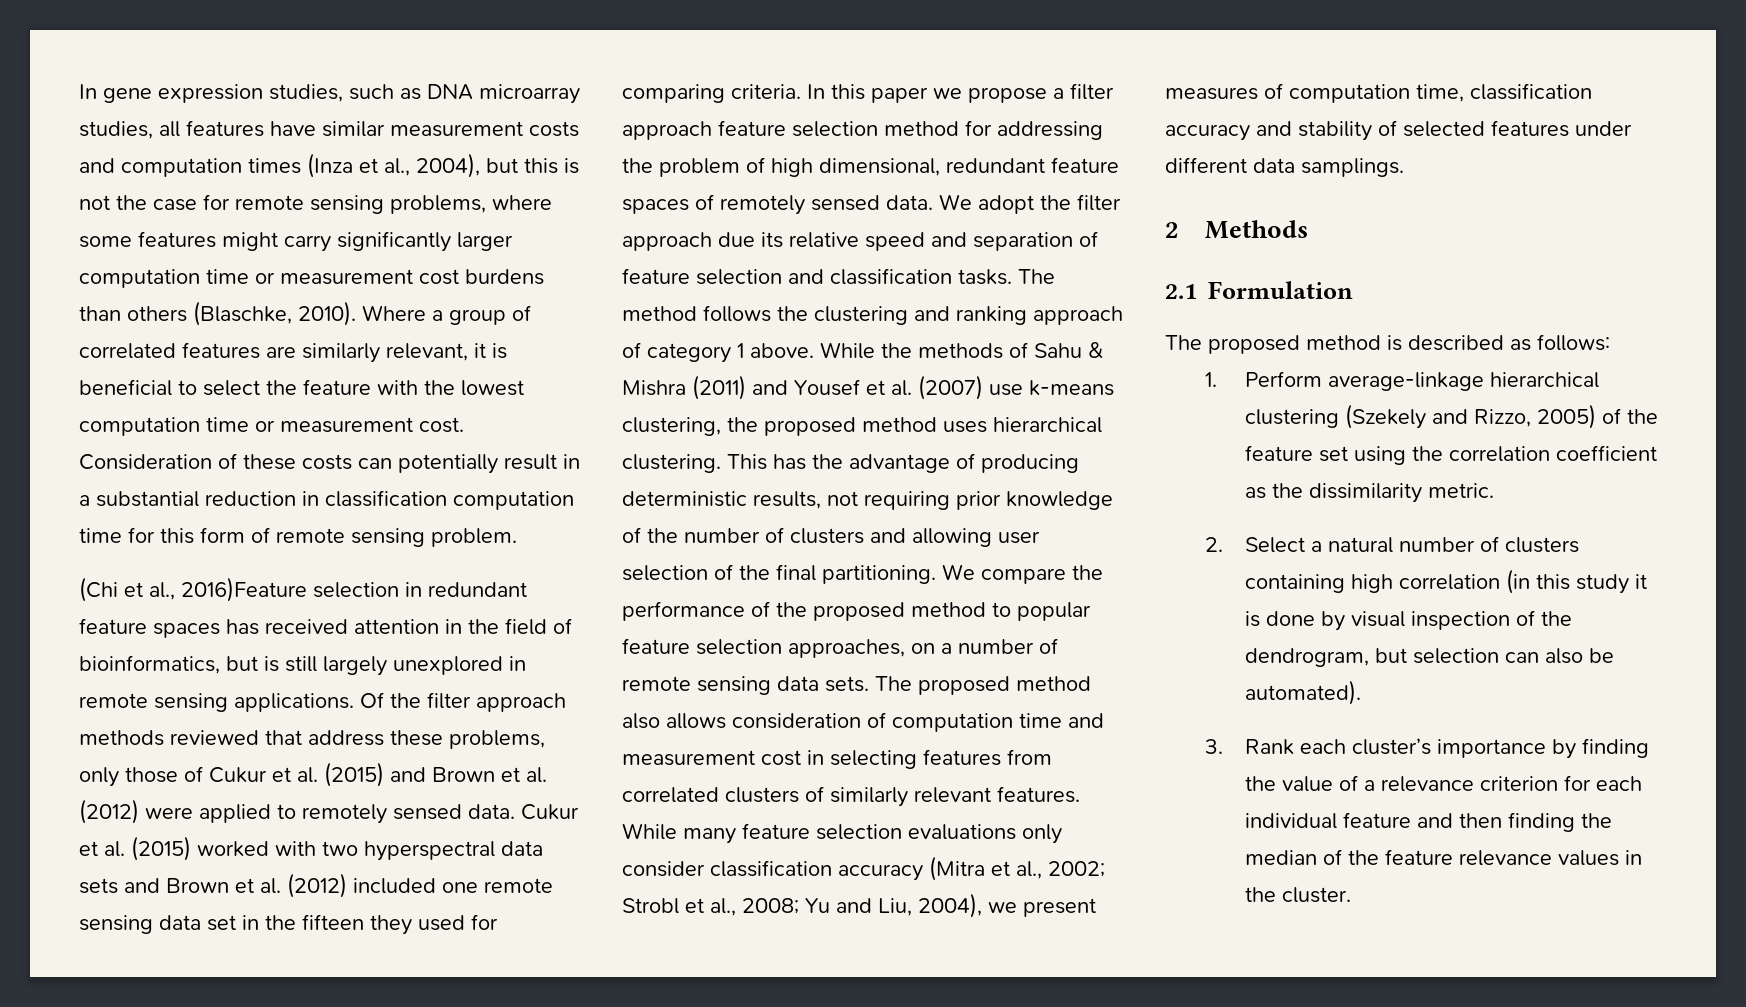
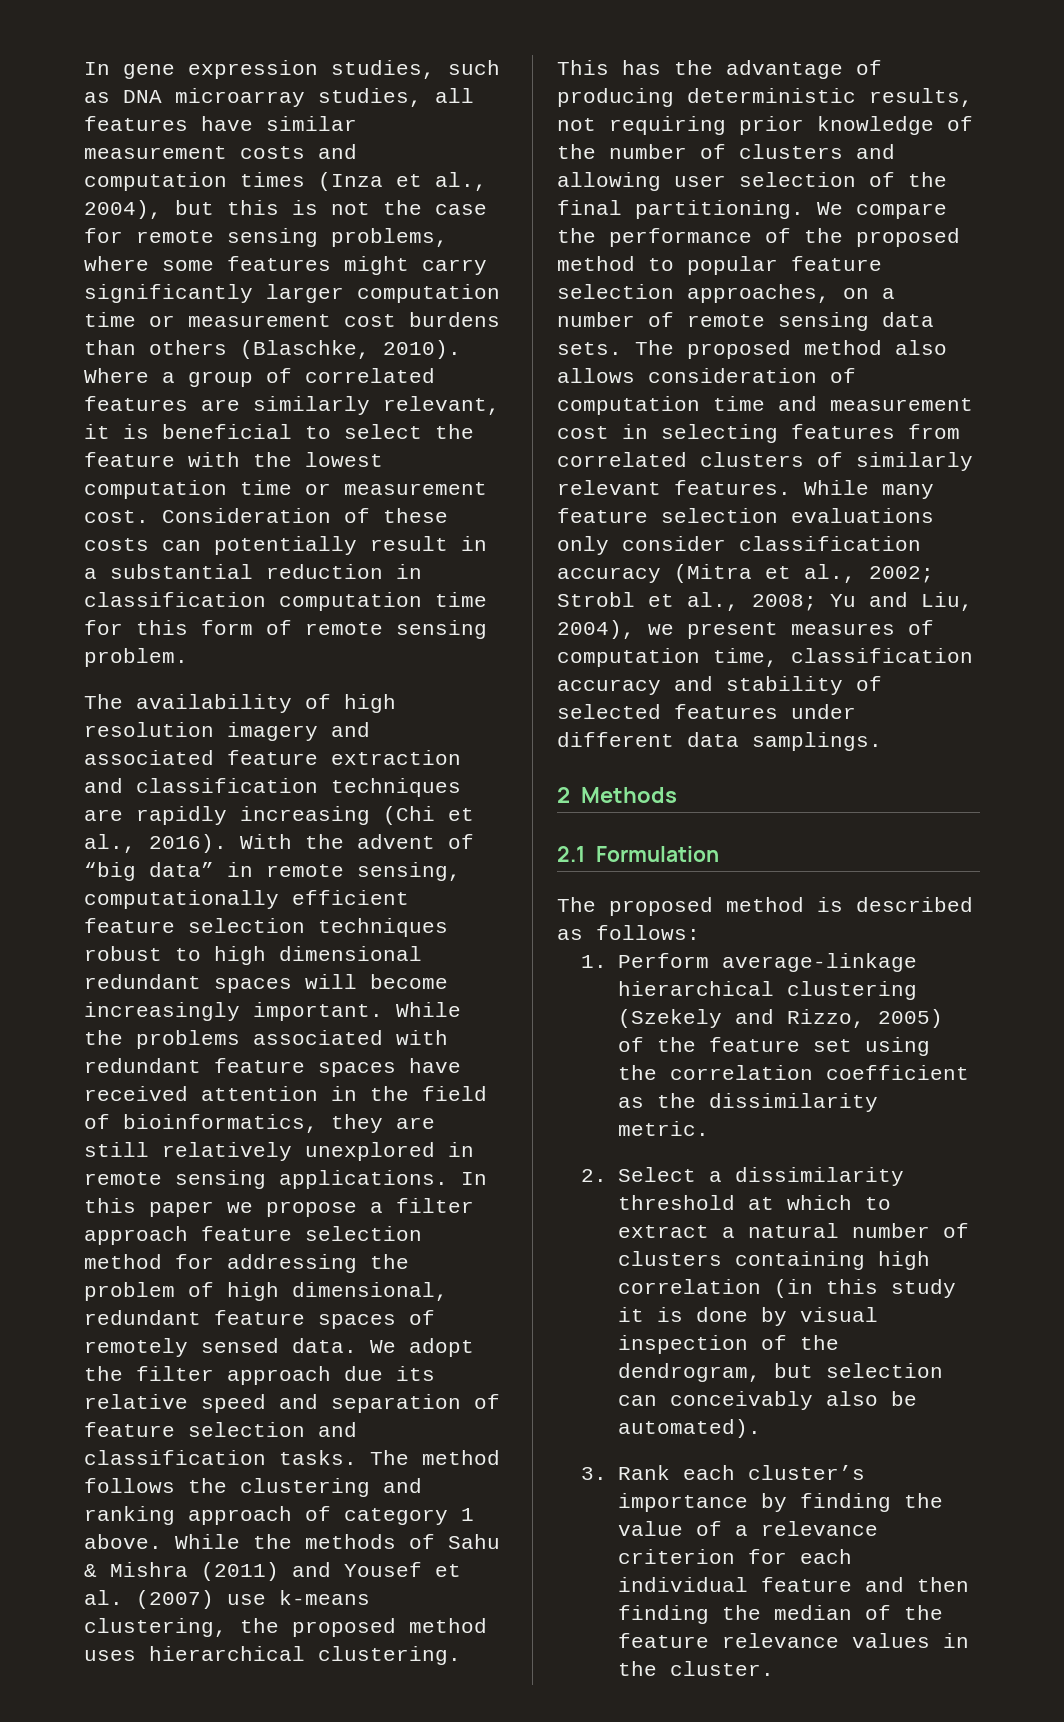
[79,577,527,602] [79,618,259,638] (Chi et al., 2016)Feature selection in redundant feature spaces has -> [84,694,396,713] [84,722,370,741] [84,750,461,765] [84,778,461,797] [84,806,474,825] [84,834,474,853] [84,862,461,881] [84,890,409,909] [84,918,448,937] [84,946,422,965] [84,974,448,993] [84,1002,461,1021] [84,1030,448,1049] [84,1058,461,1077] The availability of high resolution imagery and associated feature extraction and classification techniques are rapidly increasing (Chi et al., 2016). With the advent of “big data” in remote sensing, computationally efficient feature selection techniques robust to high dimensional redundant spaces will become increasingly important. While the problems associated with redundant feature spaces have
[226,656,387,676] but is still largely -> [331,1114,435,1133] [84,1142,292,1161] they are still relatively
[360,692,566,712] [79,730,545,749] [79,762,547,787] [79,799,579,824] [79,836,543,861] [79,873,553,898] [79,914,498,935] [622,84,801,103] Of the filter approach methods reviewed that address these problems, only those of Cukur et al. (2015) and Brown et al. (2012) were applied to remotely sensed data. Cukur et al. (2015) worked with two hyperspectral data sets and Brown et al. (2012) included one remote sensing data set in the fifteen they used for comparing criteria. -> (448, 1179) none
(1322, 546) none -> [734,1167,904,1186] [617,1195,891,1210] [617,1225,735,1238] dissimilarity threshold at which to extract a
(1539, 657) none -> [669,1391,813,1410] conceivably

